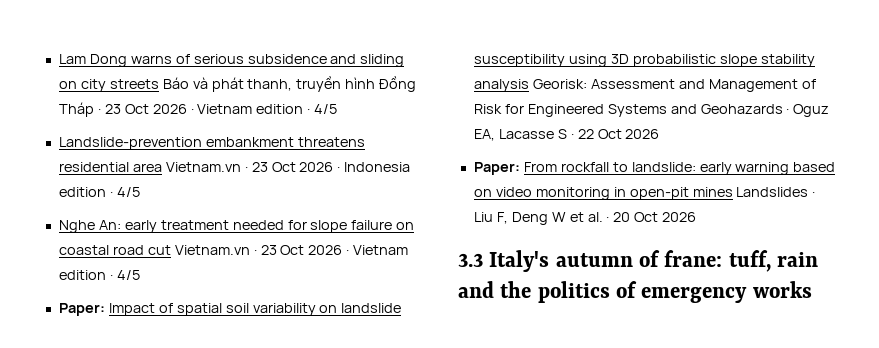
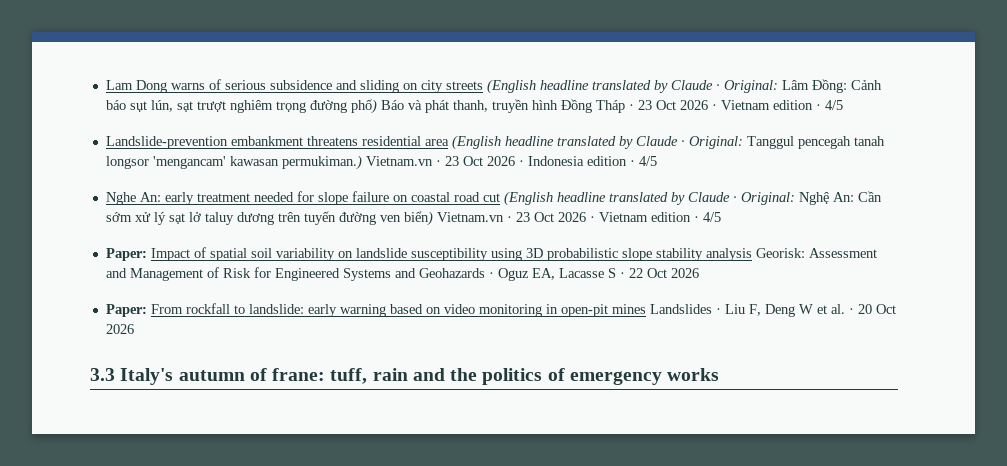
(159, 84) none -> [486,79,882,94] [105,99,377,114] (English headline translated by Claude · Original: Lâm Đồng: Cảnh báo sụt lún, sạt trượt nghiêm trọng đường phố)
(162, 167) none -> [451,135,885,150] [105,155,362,170] (English headline translated by Claude · Original: Tanggul pencegah tanah longsor 'mengancam' kawasan permukiman.)
(171, 250) none -> [503,191,882,206] [105,211,433,226] (English headline translated by Claude · Original: Nghệ An: Cần sớm xử lý sạt lở taluy dương trên tuyến đường ven biển)

